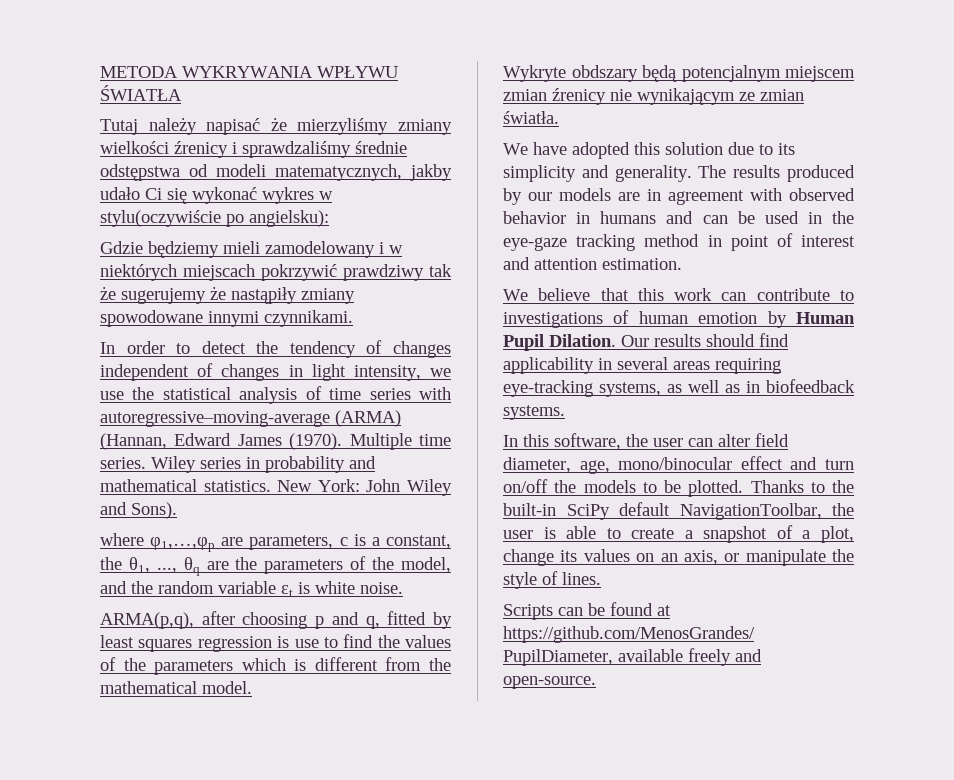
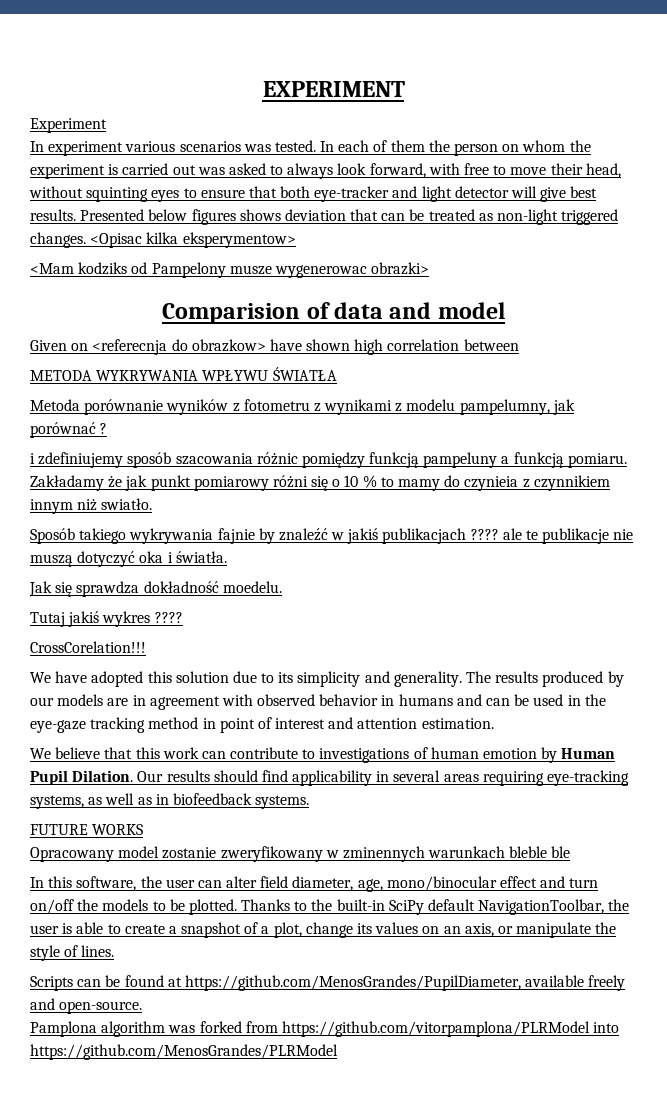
[100,66,398,78] [100,85,182,101] [100,117,452,135] [100,141,407,158] [100,164,452,181] [100,187,333,204] [100,210,329,227] [100,241,403,258] [100,264,452,281] [100,286,355,304] [100,310,353,327] [100,340,451,358] [100,363,451,381] [100,386,451,404] [100,410,401,427] [100,433,451,450] [100,456,376,473] [100,479,452,496] [100,502,177,519] [100,533,451,552] [100,556,451,576] [100,581,403,597] [100,611,453,629] [100,634,451,652] [100,657,451,675] [100,681,252,694] [503,65,855,82] [503,88,804,105] [503,111,559,124] METODA WYKRYWANIA WPŁYWU ŚWIATŁA // Tutaj należy napisać że mierzyliśmy zmiany wielkości źrenicy i sprawdzaliśmy średnie odstępstwa od modeli matematycznych, jakby udało Ci się wykonać wykres w stylu(oczywiście po angielsku): // Gdzie będziemy mieli zamodelowany i w niektórych miejscach pokrzywić prawdziwy tak że sugerujemy że nastąpiły zmiany spowodowane innymi czynnikami. // In order to detect the tendency of changes independent of changes in light intensity, we use the statistical analysis of time series with autoregressive–moving-average (ARMA) (Hannan, Edward James (1970). Multiple time series. Wiley series in probability and mathematical statistics. New York: John Wiley and Sons). // where φ1,…,φp are parameters, c is a constant, the θ1, ..., θq are the parameters of the model, and the random variable εt is white noise. // ARMA(p,q), after choosing p and q, fitted by least squares regression is use to find the values of the parameters which is different from the mathematical model. // Wykryte obdszary będą potencjalnym miejscem zmian źrenicy nie wynikającym ze zmian światła. -> [262,81,405,97] [30,118,107,133] [30,140,591,156] [30,163,621,179] [29,186,598,202] [30,209,619,225] [30,232,296,248] [30,262,430,278] [162,302,505,324] [30,339,519,355] [30,367,337,381] [30,399,575,415] [30,422,108,438] [30,452,627,468] [30,475,610,491] [30,498,153,514] [30,528,634,544] [30,551,227,567] [29,581,282,597] [30,611,183,627] [30,641,146,653] EXPERIMENT // Experiment // In experiment various scenarios was tested. In each of them the person on whom the experiment is carried out was asked to always look forward, with free to move their head, without squinting eyes to ensure that both eye-tracker and light detector will give best results. Presented below figures shows deviation that can be treated as non-light triggered changes. <Opisac kilka eksperymentow> // <Mam kodziks od Pampelony musze wygenerowac obrazki> // Comparision of data and model // Given on <referecnja do obrazkow> have shown high correlation between // METODA WYKRYWANIA WPŁYWU ŚWIATŁA // Metoda porównanie wyników z fotometru z wynikami z modelu pampelumny, jak porównać ? // i zdefiniujemy sposób szacowania różnic pomiędzy funkcją pampeluny a funkcją pomiaru. Zakładamy że jak punkt pomiarowy różni się o 10 % to mamy do czynieia z czynnikiem innym niż swiatło. // Sposób takiego wykrywania fajnie by znaleźć w jakiś publikacjach ???? ale te publikacje nie muszą dotyczyć oka i światła. // Jak się sprawdza dokładność moedelu. // Tutaj jakiś wykres ???? // CrossCorelation!!!
(565, 412) none -> [30,824,144,835] [30,846,571,862] // FUTURE WORKS // Opracowany model zostanie zweryfikowany w zminennych warunkach bleble ble
(596, 682) none -> [30,1021,620,1037] [30,1044,338,1060] // Pamplona algorithm was forked from https://github.com/vitorpamplona/PLRModel into https://github.com/MenosGrandes/PLRModel

